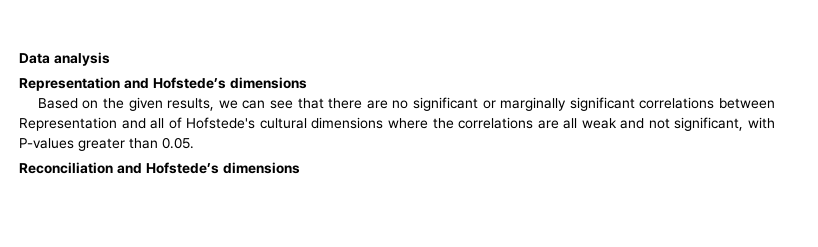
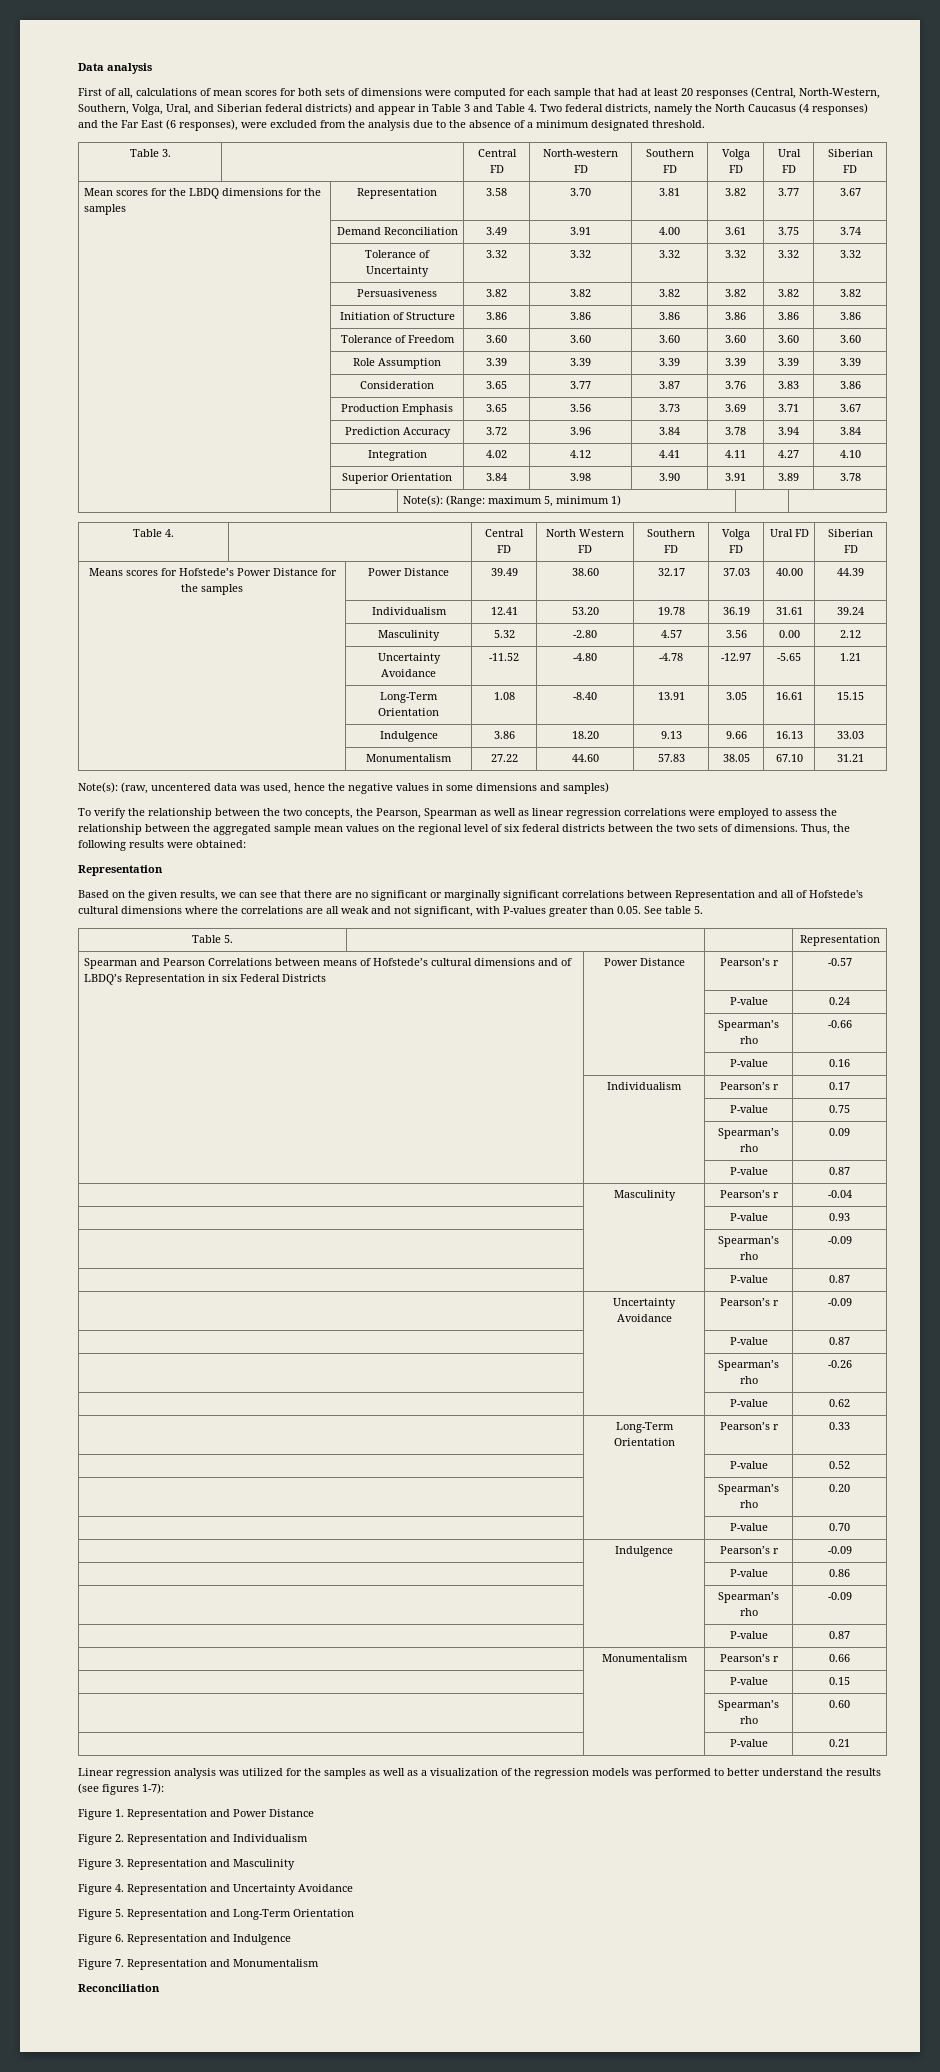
[19,77,307,91] Representation and Hofstede’s dimensions -> [78,87,880,99] [78,103,868,115] [78,119,705,131] [129,149,171,157] [477,149,517,157] [489,165,504,173] [543,149,618,157] [573,165,588,173] [645,149,694,157] [662,165,677,173] [721,149,750,160] [728,165,743,173] [777,149,801,157] [781,165,796,173] [827,149,873,157] [843,165,857,173] [84,188,322,199] [84,204,127,215] [357,188,437,199] [486,188,507,196] [570,188,591,196] [659,188,680,196] [725,188,746,196] [778,188,799,196] [839,188,861,196] [336,227,458,235] [486,227,507,235] [570,227,591,235] [659,227,680,235] [725,227,746,235] [778,227,799,235] [839,227,861,235] [365,250,430,258] [366,266,429,277] [486,250,507,258] [570,250,591,258] [659,250,680,258] [725,250,746,258] [778,250,799,258] [839,250,861,258] [357,289,437,297] [486,289,507,297] [570,289,591,297] [659,289,680,297] [725,289,746,297] [778,289,799,297] [839,289,861,297] [339,312,455,320] [486,312,507,320] [570,312,591,320] [659,312,680,320] [725,312,746,320] [778,312,799,320] [839,312,861,320] [340,335,455,343] [486,335,507,343] [570,335,591,343] [659,335,680,343] [725,335,746,343] [778,335,799,343] [839,335,861,343] [353,358,441,369] [486,358,507,366] [570,358,591,366] [659,358,680,366] [725,358,746,366] [778,358,799,366] [839,358,861,366] [360,381,434,389] [486,381,507,389] [570,381,591,389] [659,381,680,389] [725,381,746,389] [778,381,799,389] [839,381,861,389] [341,404,453,415] [486,404,507,412] [570,404,591,412] [659,404,680,412] [725,404,746,412] [778,404,799,412] [839,404,861,412] [344,427,451,438] [486,427,507,435] [570,427,591,435] [659,427,680,435] [725,427,746,435] [778,427,799,435] [839,427,861,435] [367,450,427,461] [486,450,507,458] [570,450,591,458] [659,450,680,458] [725,450,746,458] [778,450,799,458] [839,450,861,458] [342,473,452,484] [486,473,507,481] [570,473,591,481] [659,473,680,481] [725,473,746,481] [778,473,799,481] [839,473,861,481] [403,495,622,507] [133,529,174,537] [485,529,524,537] [497,545,511,553] [546,529,624,537] [578,545,592,553] [647,529,695,537] [664,545,678,553] [722,529,750,540] [729,545,743,553] [769,529,809,537] [828,529,873,537] [843,545,858,553] [88,568,337,576] [181,584,243,595] [368,568,449,576] [490,568,518,576] [571,568,599,576] [657,568,685,576] [722,568,750,576] [775,568,803,576] [837,568,864,576] [371,607,447,615] [490,607,518,615] [571,607,599,615] [657,607,685,615] [722,607,750,615] [775,607,803,615] [837,607,864,615] [378,630,440,641] [493,630,515,638] [573,630,597,638] [660,630,682,638] [725,630,747,638] [778,630,800,638] [840,630,861,638] [377,653,441,664] [381,669,436,677] [489,653,519,661] [573,653,597,661] [659,653,683,661] [721,653,751,661] [777,653,801,661] [840,653,861,661] [380,692,438,703] [378,708,439,716] [493,692,515,700] [573,692,597,700] [657,692,685,700] [725,692,747,700] [775,692,803,700] [837,692,864,700] [379,731,438,742] [493,731,515,739] [571,731,599,739] [660,731,682,739] [725,731,747,739] [775,731,803,739] [837,731,864,739] [366,754,452,762] [490,754,518,762] [571,754,599,762] [657,754,685,762] [722,754,750,762] [775,754,803,762] [837,754,864,762] [78,782,609,794] [78,808,837,819] [78,824,850,835] [78,840,246,851] [78,865,163,876] First of all, calculations of mean scores for both sets of dimensions were computed for each sample that had at least 20 responses (Central, North-Western, Southern, Volga, Ural, and Siberian federal districts) and appear in Table 3 and Table 4. Two federal districts, namely the North Caucasus (4 responses) and the Far East (6 responses), were excluded from the analysis due to the absence of a minimum designated threshold. // Table 3. | | Central FD | North-western FD | Southern FD | Volga FD | Ural FD | Siberian FD // Mean scores for the LBDQ dimensions for the samples | Representation | 3.58 | 3.70 | 3.81 | 3.82 | 3.77 | 3.67 // | Demand Reconciliation | 3.49 | 3.91 | 4.00 | 3.61 | 3.75 | 3.74 // | Tolerance of Uncertainty | 3.32 | 3.32 | 3.32 | 3.32 | 3.32 | 3.32 // | Persuasiveness | 3.82 | 3.82 | 3.82 | 3.82 | 3.82 | 3.82 // | Initiation of Structure | 3.86 | 3.86 | 3.86 | 3.86 | 3.86 | 3.86 // | Tolerance of Freedom | 3.60 | 3.60 | 3.60 | 3.60 | 3.60 | 3.60 // | Role Assumption | 3.39 | 3.39 | 3.39 | 3.39 | 3.39 | 3.39 // | Consideration | 3.65 | 3.77 | 3.87 | 3.76 | 3.83 | 3.86 // | Production Emphasis | 3.65 | 3.56 | 3.73 | 3.69 | 3.71 | 3.67 // | Prediction Accuracy | 3.72 | 3.96 | 3.84 | 3.78 | 3.94 | 3.84 // | Integration | 4.02 | 4.12 | 4.41 | 4.11 | 4.27 | 4.10 // | Superior Orientation | 3.84 | 3.98 | 3.90 | 3.91 | 3.89 | 3.78 // | | Note(s): (Range: maximum 5, minimum 1) | | // Table 4. | | Central FD | North Western FD | Southern FD | Volga FD | Ural FD | Siberian FD // Means scores for Hofstede’s Power Distance for the samples | Power Distance | 39.49 | 38.60 | 32.17 | 37.03 | 40.00 | 44.39 // | Individualism | 12.41 | 53.20 | 19.78 | 36.19 | 31.61 | 39.24 // | Masculinity | 5.32 | -2.80 | 4.57 | 3.56 | 0.00 | 2.12 // | Uncertainty Avoidance | -11.52 | -4.80 | -4.78 | -12.97 | -5.65 | 1.21 // | Long-Term Orientation | 1.08 | -8.40 | 13.91 | 3.05 | 16.61 | 15.15 // | Indulgence | 3.86 | 18.20 | 9.13 | 9.66 | 16.13 | 33.03 // | Monumentalism | 27.22 | 44.60 | 57.83 | 38.05 | 67.10 | 31.21 // Note(s): (raw, uncentered data was used, hence the negative values in some dimensions and samples) // To verify the relationship between the two concepts, the Pearson, Spearman as well as linear regression correlations were employed to assess the relationship between the aggregated sample mean values on the regional level of six federal districts between the two sets of dimensions. Thus, the following results were obtained: // Representation
[19,162,300,174] // Reconciliation and Hofstede’s dimensions -> [644,906,703,914] [192,935,233,943] [799,935,880,946] [84,958,573,969] [84,974,327,985] [603,958,685,966] [719,958,779,966] [827,958,852,966] [729,997,768,1005] [829,997,850,1005] [718,1020,779,1031] [739,1036,758,1044] [827,1020,852,1028] [729,1059,768,1067] [829,1059,850,1067] [607,1082,682,1090] [719,1082,779,1090] [829,1082,850,1090] [729,1105,768,1113] [829,1105,850,1113] [718,1128,779,1139] [739,1144,758,1152] [829,1128,850,1136] [729,1167,768,1175] [829,1167,850,1175] [613,1190,676,1201] [719,1190,779,1198] [827,1190,852,1198] [729,1213,768,1221] [829,1213,850,1221] [718,1236,779,1247] [739,1252,758,1260] [827,1236,852,1244] [729,1275,768,1283] [829,1275,850,1283] [613,1298,676,1309] [616,1314,672,1322] [719,1298,779,1306] [827,1298,852,1306] [729,1337,768,1345] [829,1337,850,1345] [718,1360,779,1371] [739,1376,758,1384] [827,1360,852,1368] [729,1399,768,1407] [829,1399,850,1407] [615,1422,674,1433] [613,1438,675,1446] [719,1422,779,1430] [829,1422,850,1430] [729,1461,768,1469] [829,1461,850,1469] [718,1484,779,1495] [739,1500,758,1508] [829,1484,850,1492] [729,1523,768,1531] [829,1523,850,1531] [615,1546,673,1557] [719,1546,779,1554] [827,1546,852,1554] [729,1569,768,1577] [829,1569,850,1577] [718,1592,779,1603] [739,1608,758,1616] [827,1592,852,1600] [729,1631,768,1639] [829,1631,850,1639] [601,1654,688,1662] [719,1654,779,1662] [829,1654,850,1662] [729,1677,768,1685] [829,1677,850,1685] [718,1700,779,1711] [739,1716,758,1724] [829,1700,850,1708] [729,1739,768,1747] [829,1739,850,1747] [78,1768,881,1779] [78,1783,164,1795] [78,1809,314,1820] [78,1834,308,1845] [78,1859,295,1870] [78,1884,353,1895] [78,1909,354,1920] [78,1934,291,1945] [78,1959,319,1970] [78,1984,160,1992] See table 5. // Table 5. | | | Representation // Spearman and Pearson Correlations between means of Hofstede’s cultural dimensions and of LBDQ’s Representation in six Federal Districts | Power Distance | Pearson’s r | -0.57 // | | P-value | 0.24 // | | Spearman’s rho | -0.66 // | | P-value | 0.16 // | Individualism | Pearson’s r | 0.17 // | | P-value | 0.75 // | | Spearman’s rho | 0.09 // | | P-value | 0.87 // | Masculinity | Pearson’s r | -0.04 // | | P-value | 0.93 // | | Spearman’s rho | -0.09 // | | P-value | 0.87 // | Uncertainty Avoidance | Pearson’s r | -0.09 // | | P-value | 0.87 // | | Spearman’s rho | -0.26 // | | P-value | 0.62 // | Long-Term Orientation | Pearson’s r | 0.33 // | | P-value | 0.52 // | | Spearman’s rho | 0.20 // | | P-value | 0.70 // | Indulgence | Pearson’s r | -0.09 // | | P-value | 0.86 // | | Spearman’s rho | -0.09 // | | P-value | 0.87 // | Monumentalism | Pearson’s r | 0.66 // | | P-value | 0.15 // | | Spearman’s rho | 0.60 // | | P-value | 0.21 // Linear regression analysis was utilized for the samples as well as a visualization of the regression models was performed to better understand the results (see figures 1-7): // Figure 1. Representation and Power Distance // Figure 2. Representation and Individualism // Figure 3. Representation and Masculinity // Figure 4. Representation and Uncertainty Avoidance // Figure 5. Representation and Long-Term Orientation // Figure 6. Representation and Indulgence // Figure 7. Representation and Monumentalism // Reconciliation

